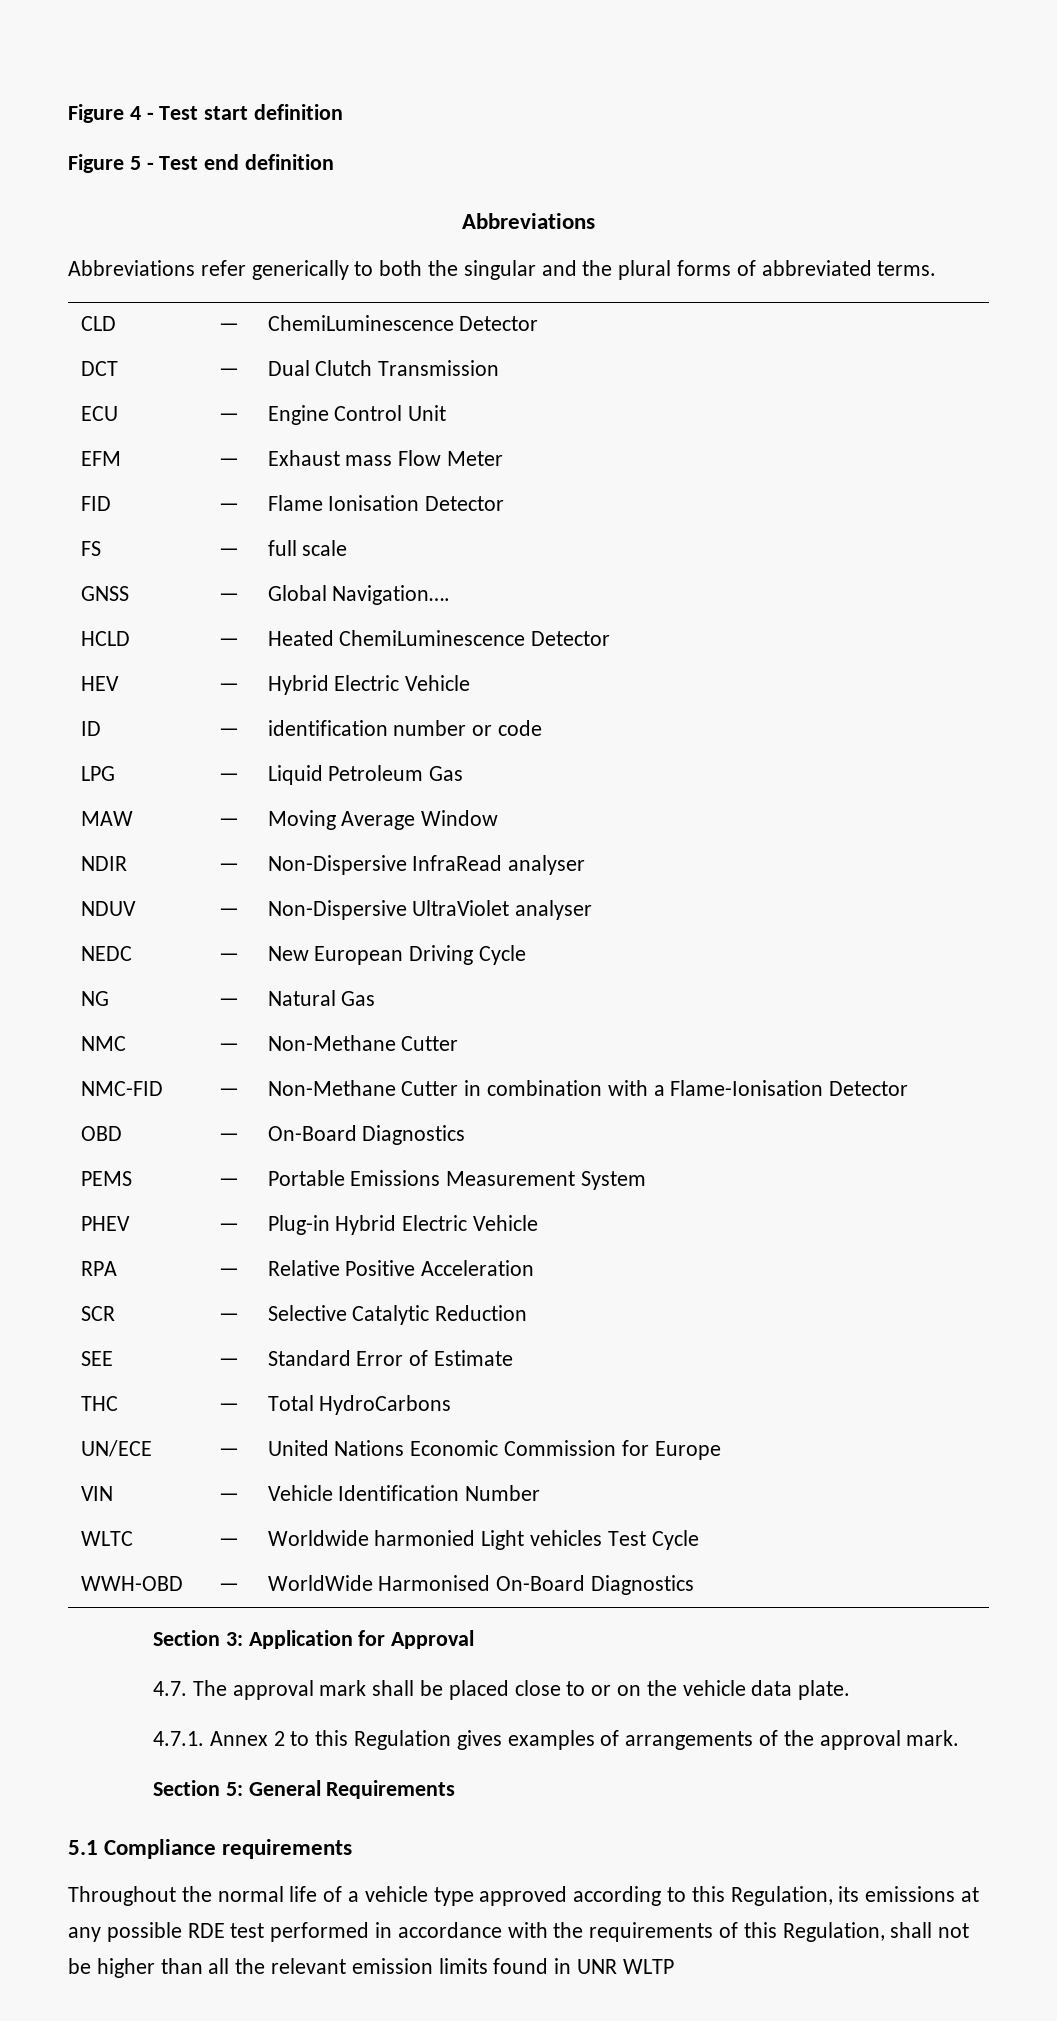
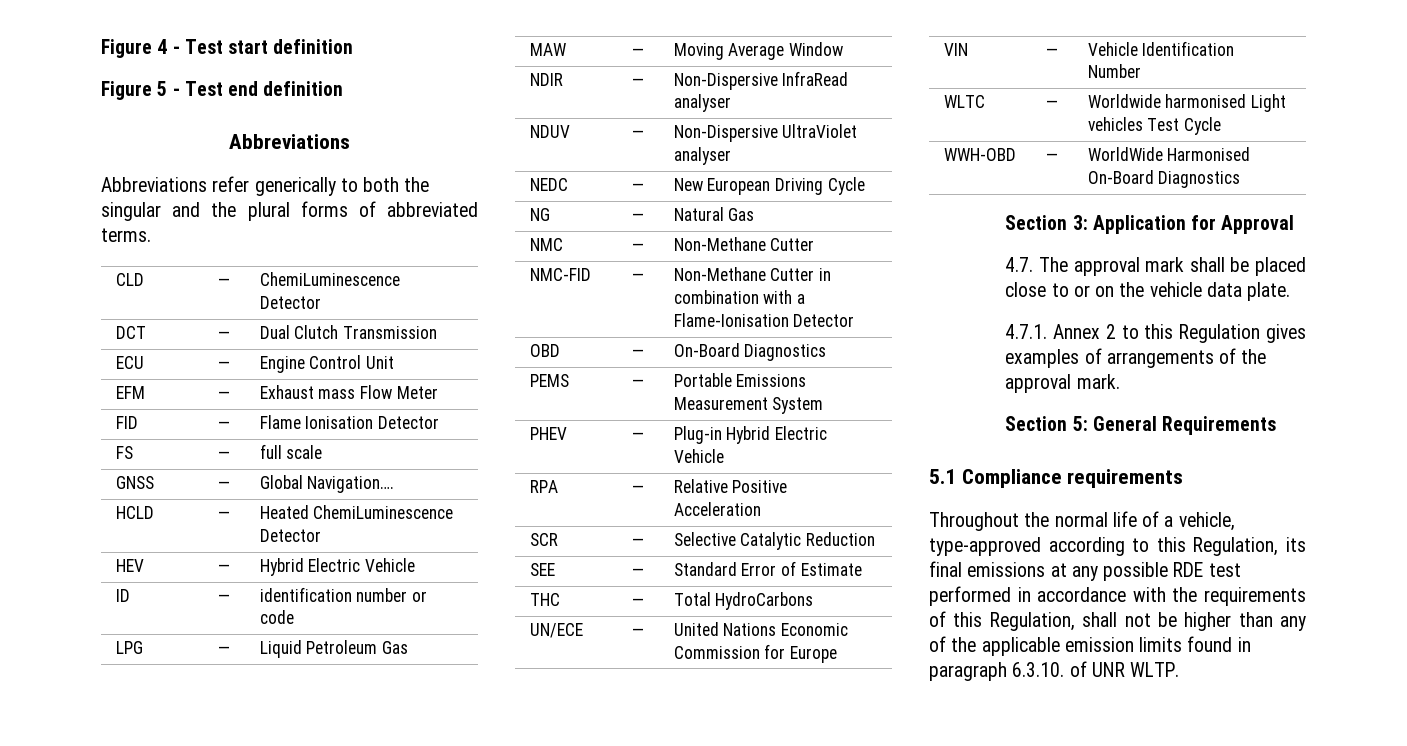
[374,1530,476,1546] harmonied -> [1165,94,1247,108] harmonised
[364,1886,568,1906] vehicle type approved -> [1178,512,1235,531] [929,537,1041,556] vehicle, type-approved
(860, 1894) none -> [929,561,962,577] final
[208,1958,674,1974] all the relevant emission limits found in UNR WLTP -> [1280,616,1306,631] [929,636,1251,656] [929,661,1180,681] any of the applicable emission limits found in paragraph 6.3.10. of UNR WLTP.

